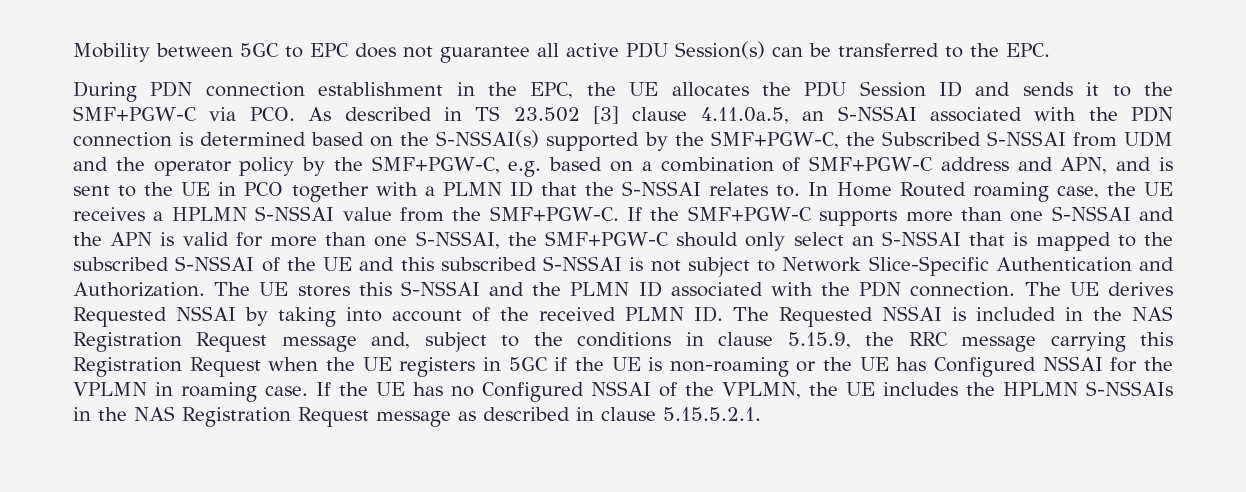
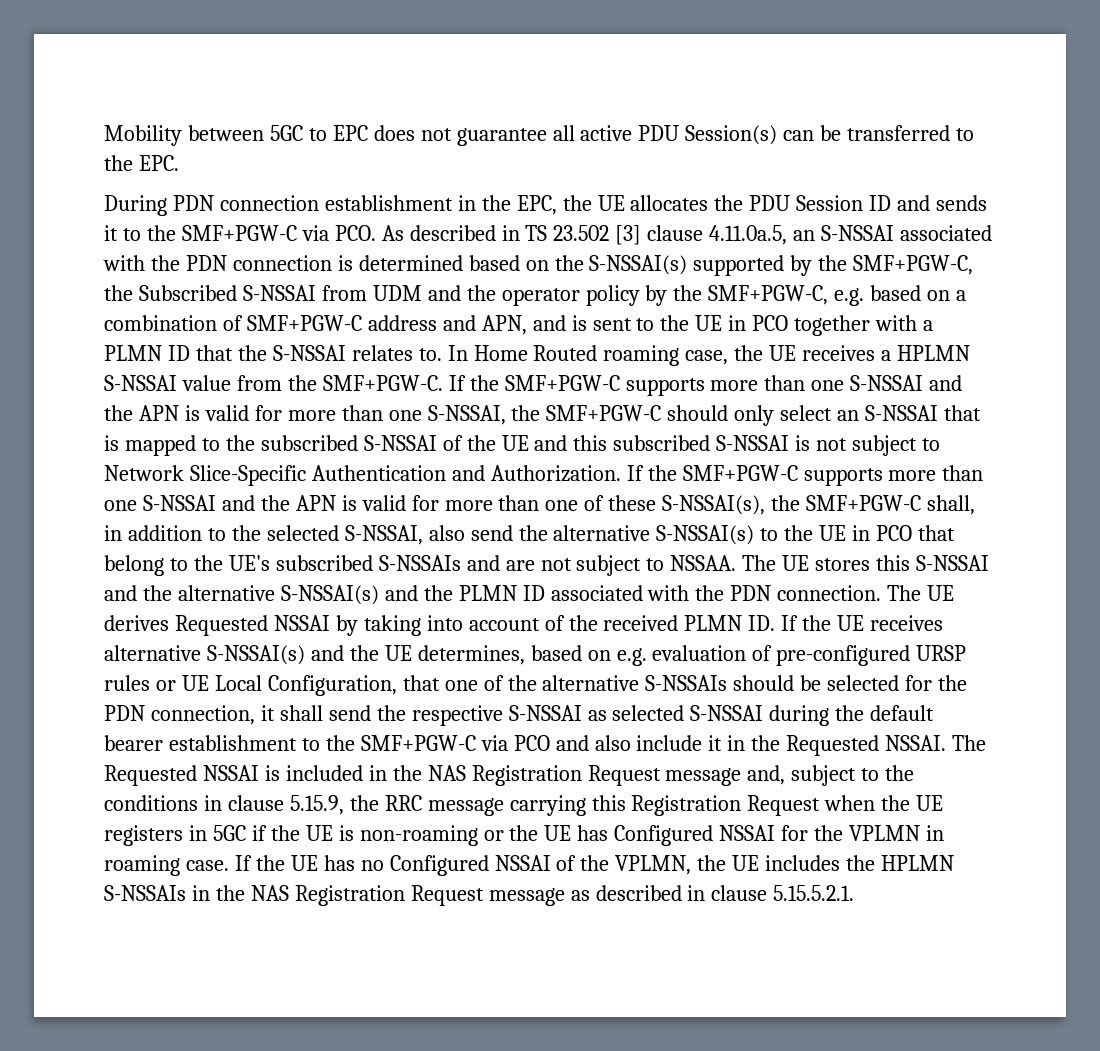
(205, 289) none -> [626,465,984,486] [104,495,976,515] [104,525,956,545] [104,555,737,576] If the SMF+PGW-C supports more than one S-NSSAI and the APN is valid for more than one of these S-NSSAI(s), the SMF+PGW-C shall, in addition to the selected S-NSSAI, also send the alternative S-NSSAI(s) to the UE in PCO that belong to the UE's subscribed S-NSSAIs and are not subject to NSSAA.
(562, 289) none -> [177,585,453,605] alternative S-NSSAI(s) and the
(723, 314) none -> [781,615,944,631] [104,645,967,666] [104,675,968,696] [104,705,935,726] [104,735,947,756] If the UE receives alternative S-NSSAI(s) and the UE determines, based on e.g. evaluation of pre-configured URSP rules or UE Local Configuration, that one of the alternative S-NSSAIs should be selected for the PDN connection, it shall send the respective S-NSSAI as selected S-NSSAI during the default bearer establishment to the SMF+PGW-C via PCO and also include it in the Requested NSSAI.

